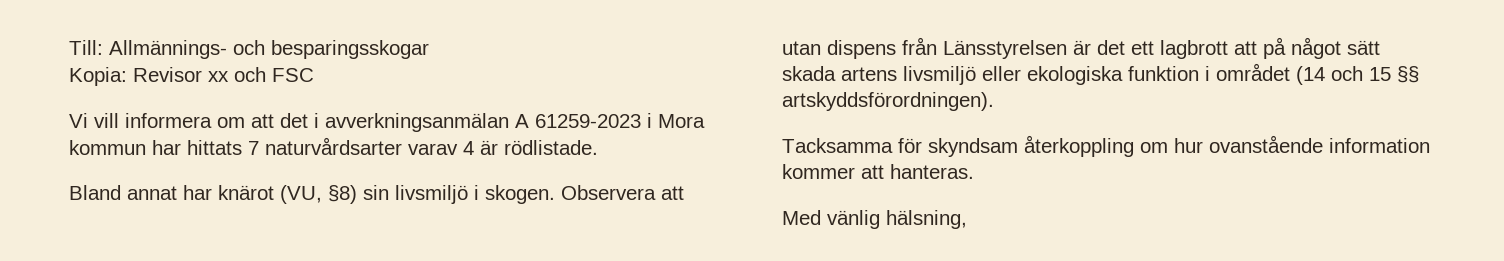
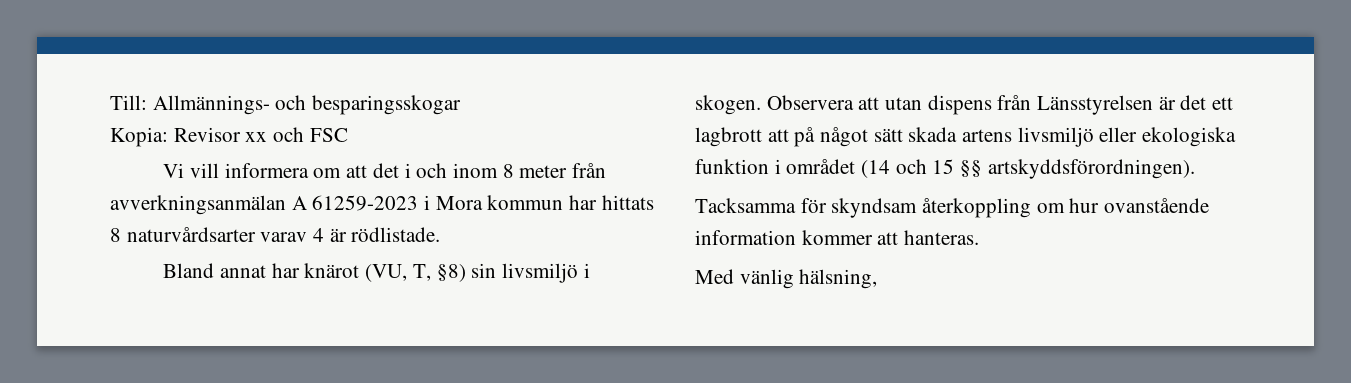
(319, 120) none -> [416,163,606,178] och inom 8 meter från
[248,141,259,155] 7 -> [110,228,121,242] 8
(322, 194) none -> [412,264,431,281] T,

